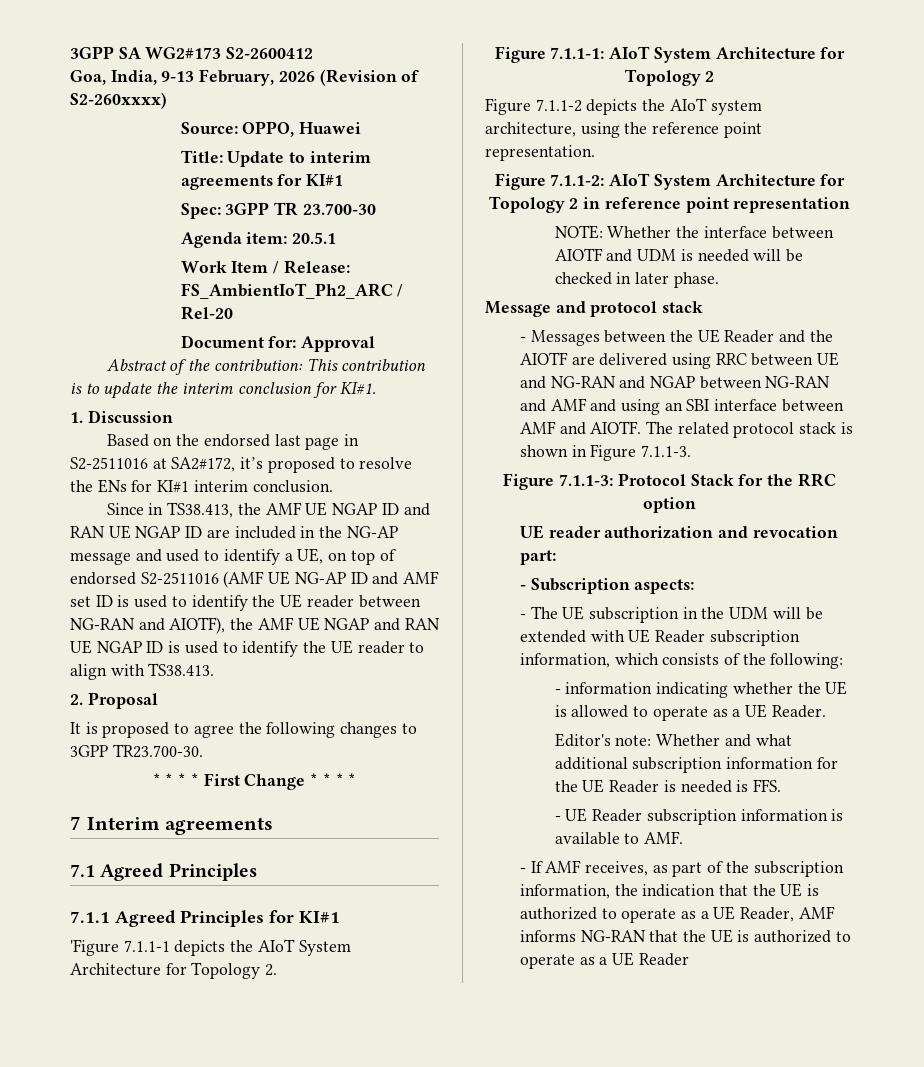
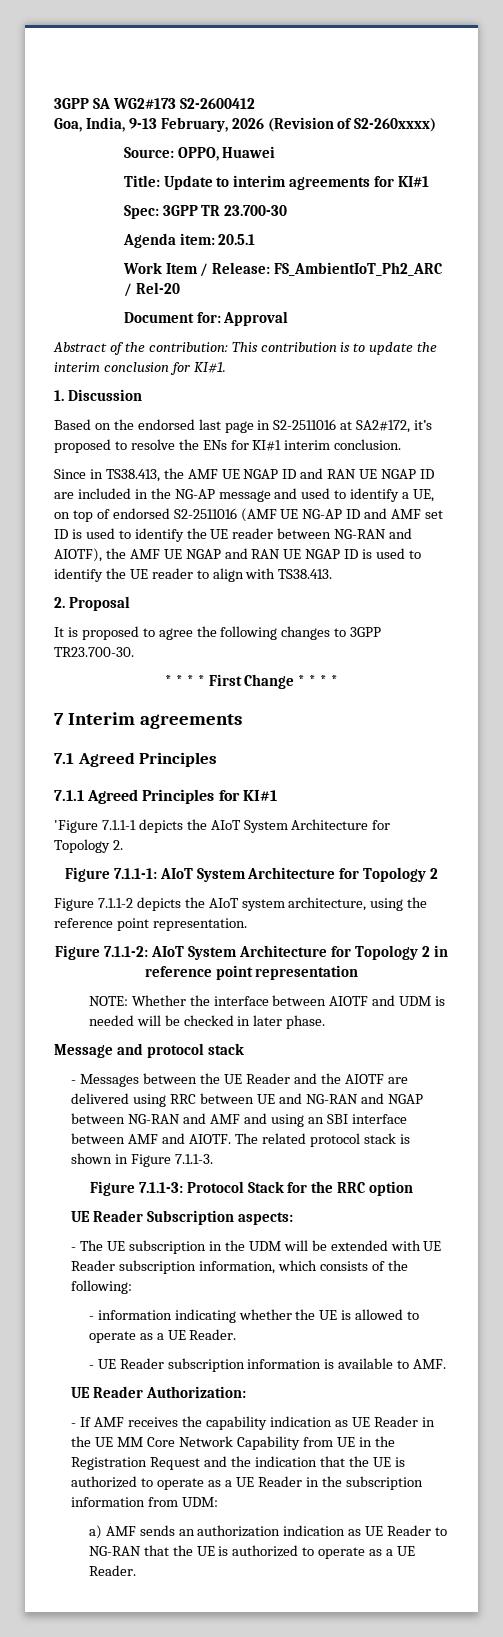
[548,526,838,539] [519,550,556,565] [519,585,526,590] reader authorization and revocation part: // - -> [93,1210,144,1222] Reader
[554,733,792,747] [554,757,838,773] [554,779,782,793] // Editor's note: Whether and what additional subscription information for the UE Reader is needed is FFS. -> (237, 1334) none
(684, 837) none -> [71,1386,247,1398] // UE Reader Authorization:
[585,861,844,877] [519,884,610,899] receives, as part of the subscription information, -> [128,1416,435,1430] [71,1436,395,1450] [71,1456,228,1470] receives the capability indication as UE Reader in the UE MM Core Network Capability from UE in the Registration Request and
[740,906,835,922] [519,930,576,942] Reader, AMF informs -> [257,1476,423,1490] [71,1497,219,1507] [88,1525,448,1539] Reader in the subscription information from UDM: // a) AMF sends an authorization indication as UE Reader to
[638,953,689,966] Reader -> [88,1565,136,1576] Reader.

